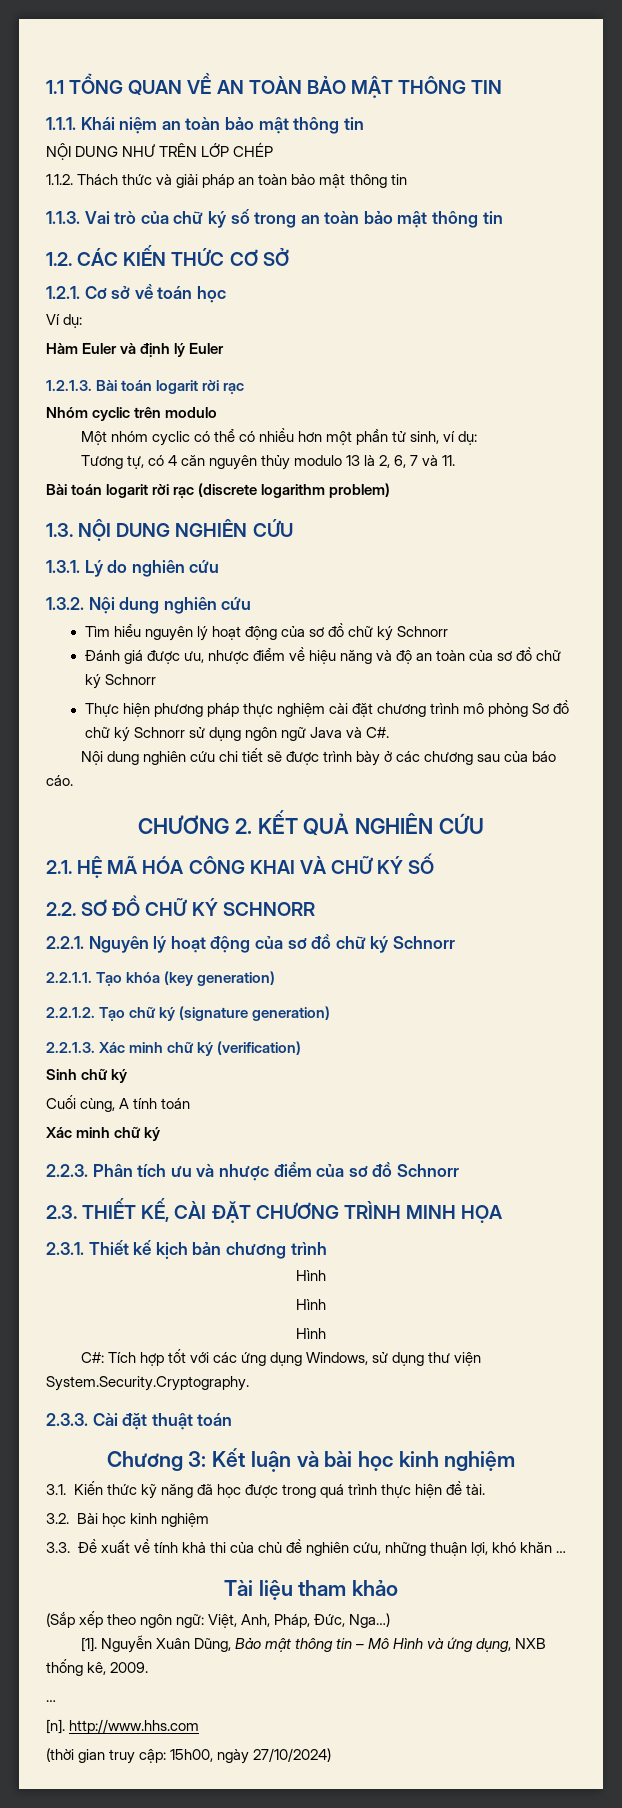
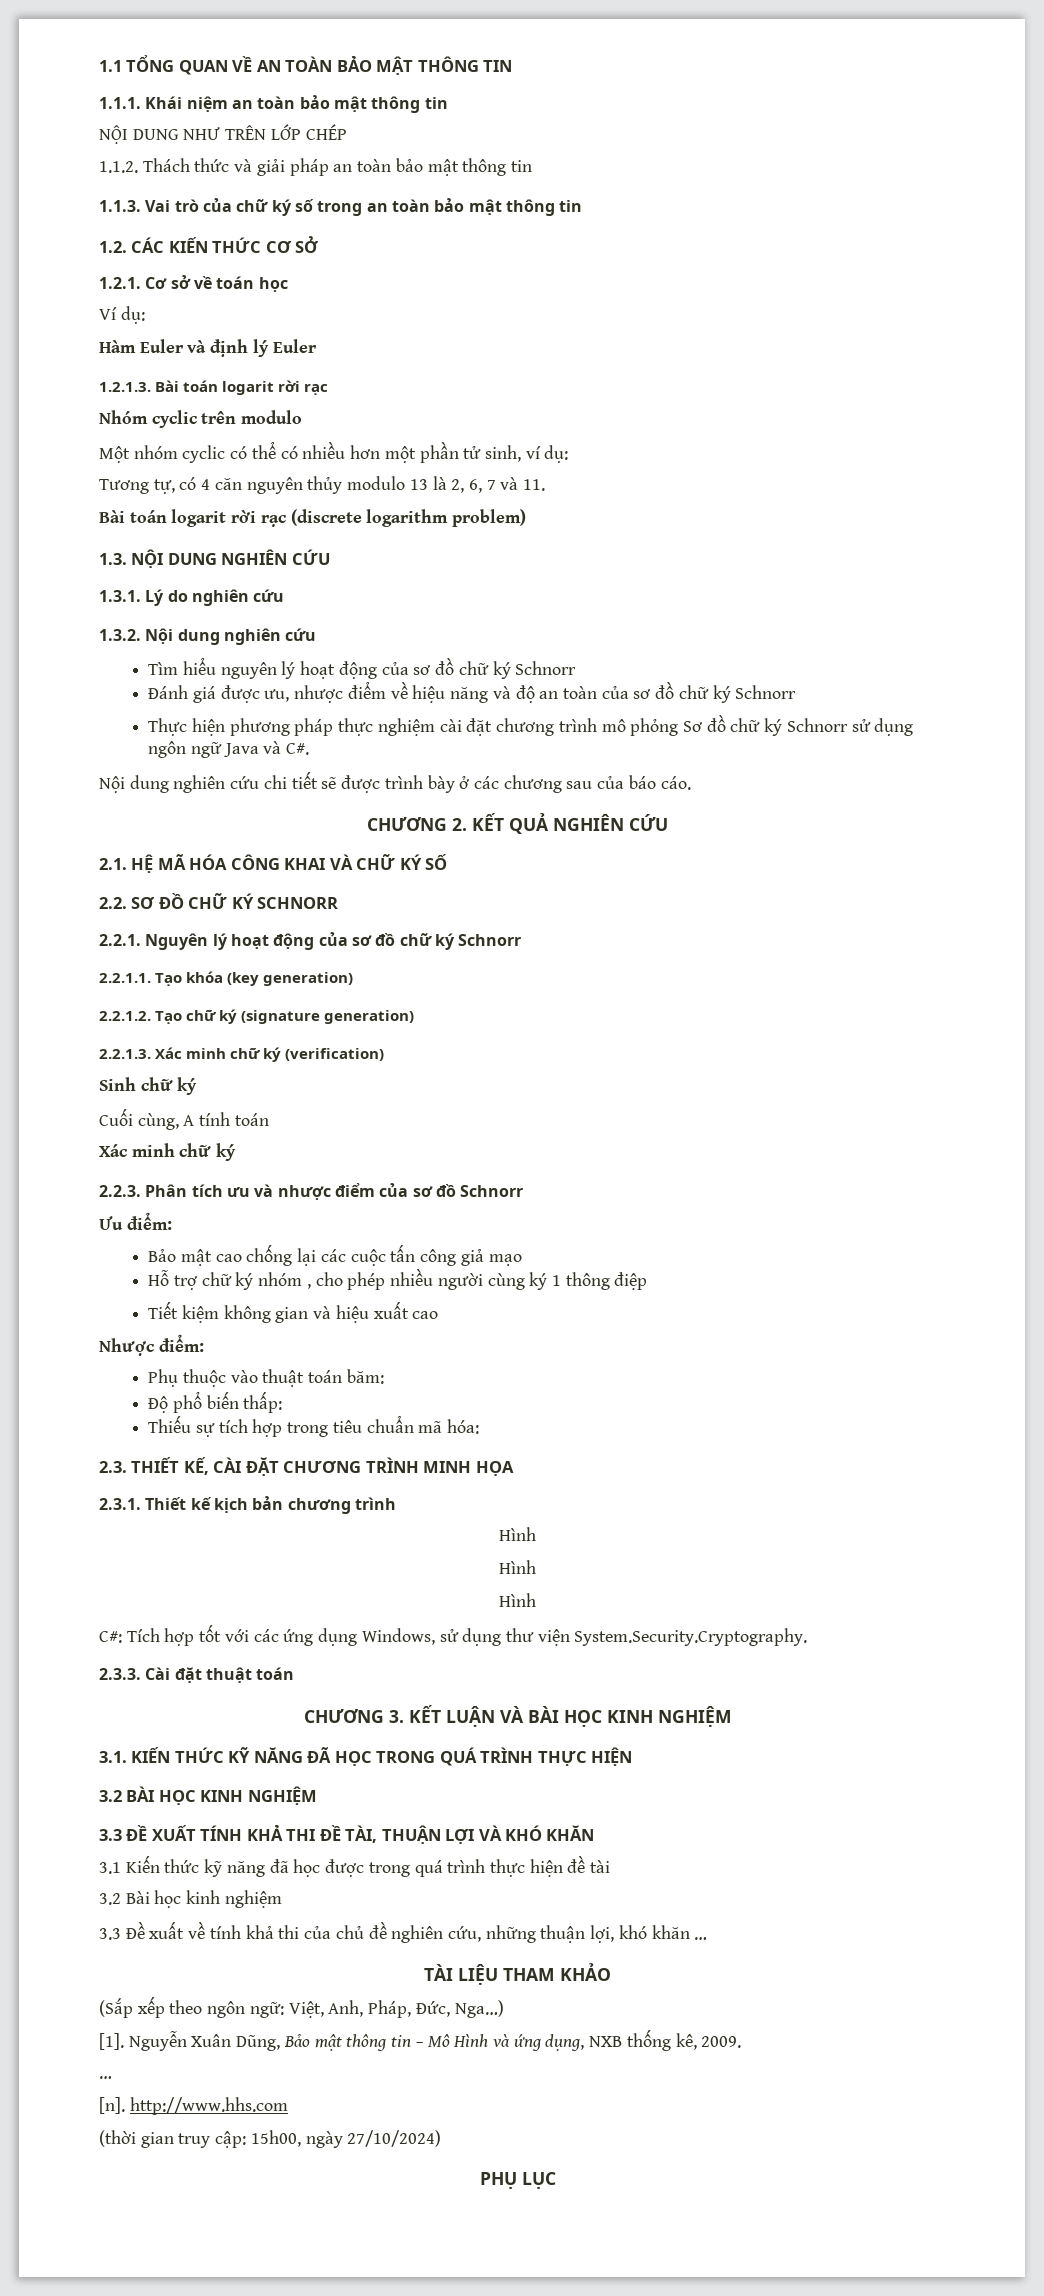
(459, 1170) none -> [99,1212,172,1230] [148,1244,522,1266] [148,1268,648,1290] [148,1301,439,1323] [99,1334,204,1356] [148,1369,384,1387] [148,1391,283,1413] [148,1415,480,1437] // Ưu điểm: // Bảo mật cao chống lại các cuộc tấn công giả mạo // Hỗ trợ chữ ký nhóm , cho phép nhiều người cùng ký 1 thông điệp // Tiết kiệm không gian và hiệu xuất cao // Nhược điểm: // Phụ thuộc vào thuật toán băm: // Độ phổ biến thấp: // Thiếu sự tích hợp trong tiêu chuẩn mã hóa:
[106,1448,516,1472] [46,1484,66,1495] Chương 3: Kết luận và bài học kinh nghiệm // 3.1. -> [303,1705,732,1727] [99,1747,633,1766] [99,1786,317,1805] [99,1825,595,1844] [99,1862,121,1874] CHƯƠNG 3. KẾT LUẬN VÀ BÀI HỌC KINH NGHIỆM // 3.1. KIẾN THỨC KỸ NĂNG ĐÃ HỌC TRONG QUÁ TRÌNH THỰC HIỆN // 3.2 BÀI HỌC KINH NGHIỆM // 3.3 ĐỀ XUẤT TÍNH KHẢ THI ĐỀ TÀI, THUẬN LỢI VÀ KHÓ KHĂN // 3.1
[466,1484,486,1495] [46,1513,69,1524] tài. // 3.2. -> [590,1860,611,1873] [99,1893,121,1905] tài // 3.2
[46,1542,70,1553] 3.3. -> [99,1928,121,1940] 3.3
[223,1580,399,1600] Tài liệu tham khảo -> [424,1963,611,1985] TÀI LIỆU THAM KHẢO
(332, 1755) none -> [479,2172,556,2189] // PHỤ LỤC

